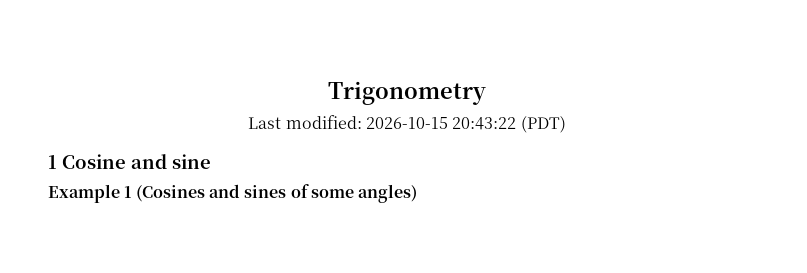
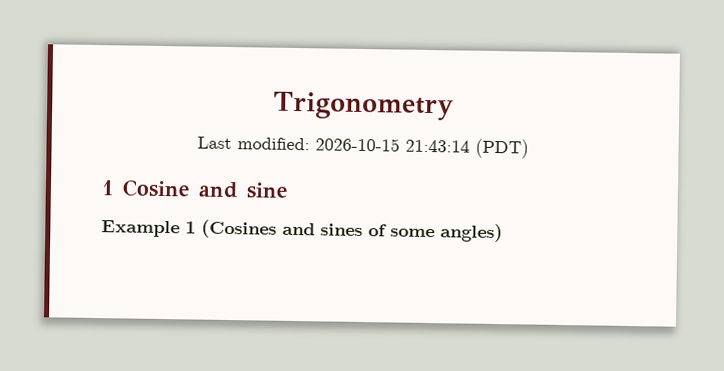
[452,117,517,130] 20:43:22 -> [404,139,470,153] 21:43:14

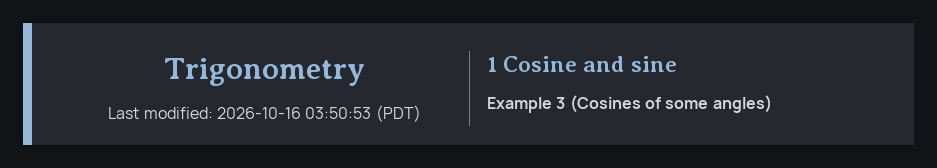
[314,137,470,153] 2026-10-15 21:43:14 -> [217,107,372,119] 2026-10-16 03:50:53
[185,219,363,239] 1 (Cosines and sines -> [556,95,641,113] 3 (Cosines

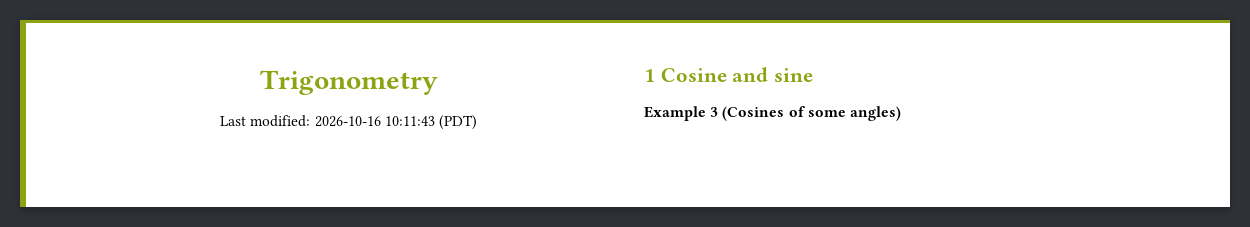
[305,107,372,119] 03:50:53 -> [384,116,435,126] 10:11:43

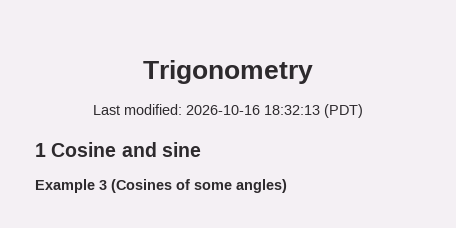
[384,116,435,126] 10:11:43 -> [264,105,320,115] 18:32:13

